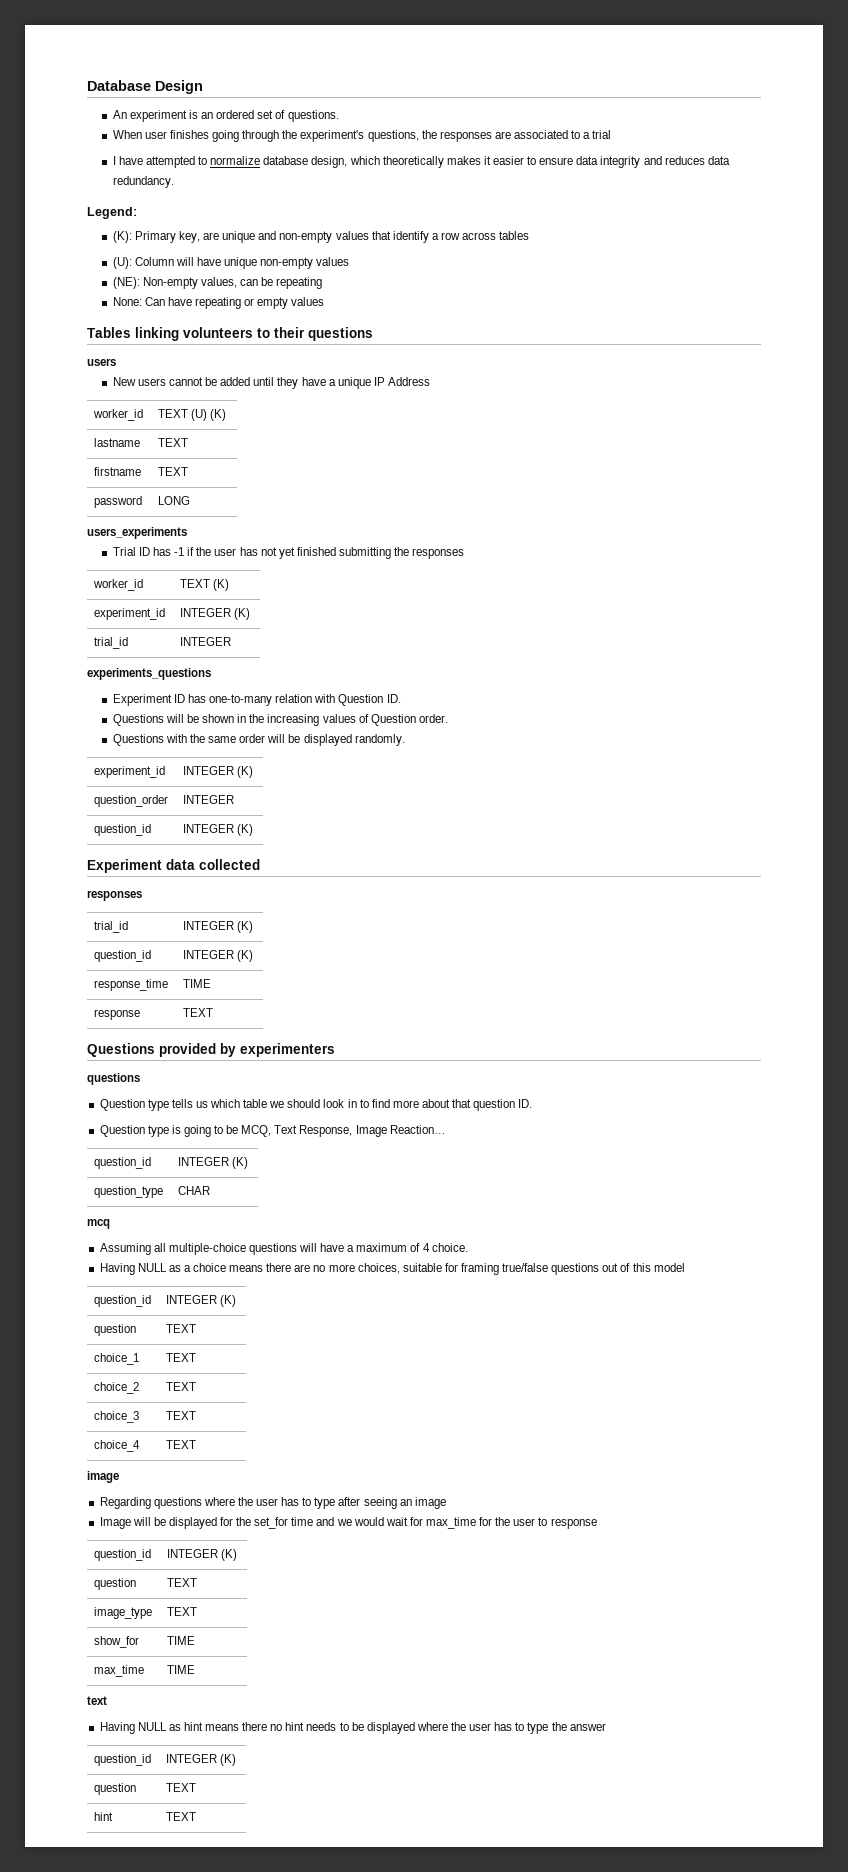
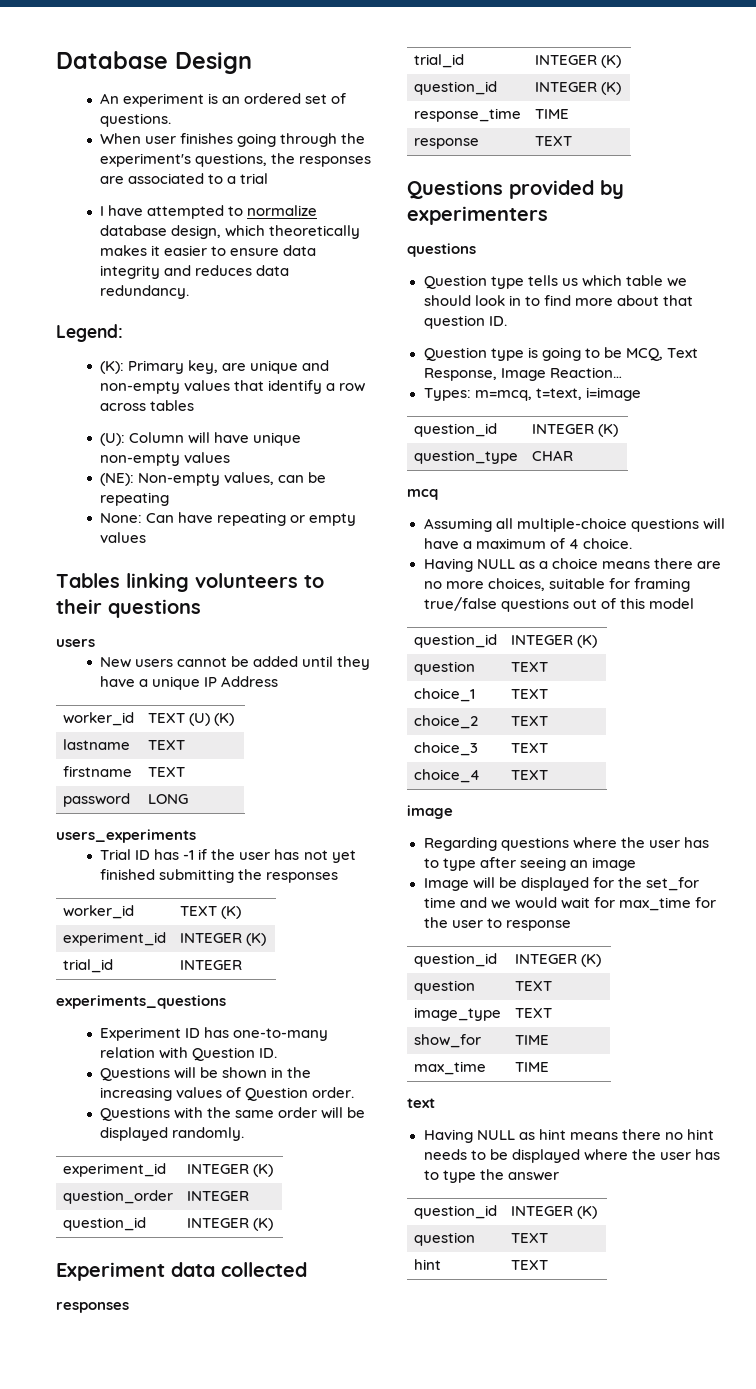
(446, 1129) none -> [423,387,641,401] // Types: m=mcq, t=text, i=image

